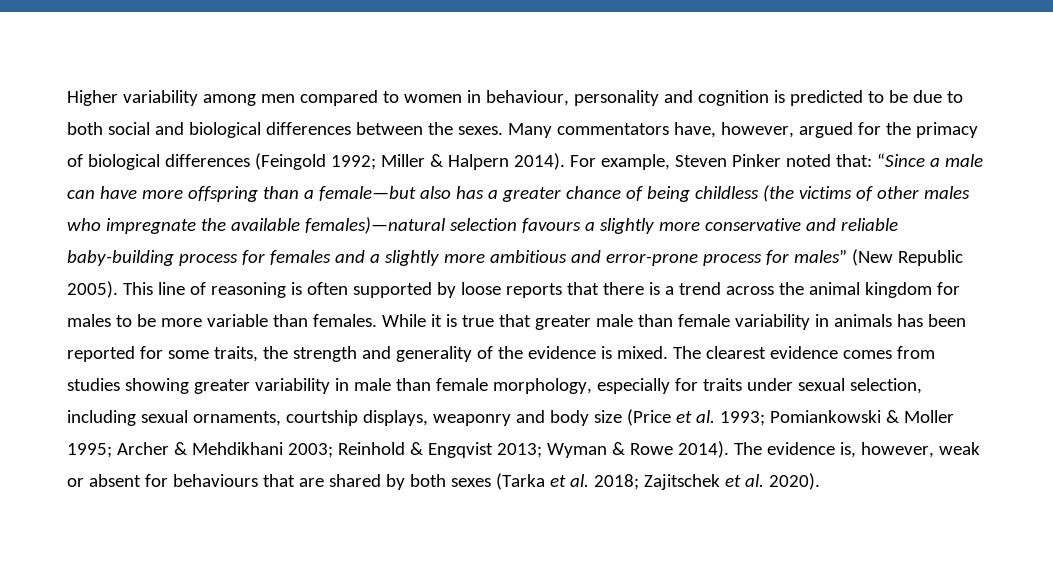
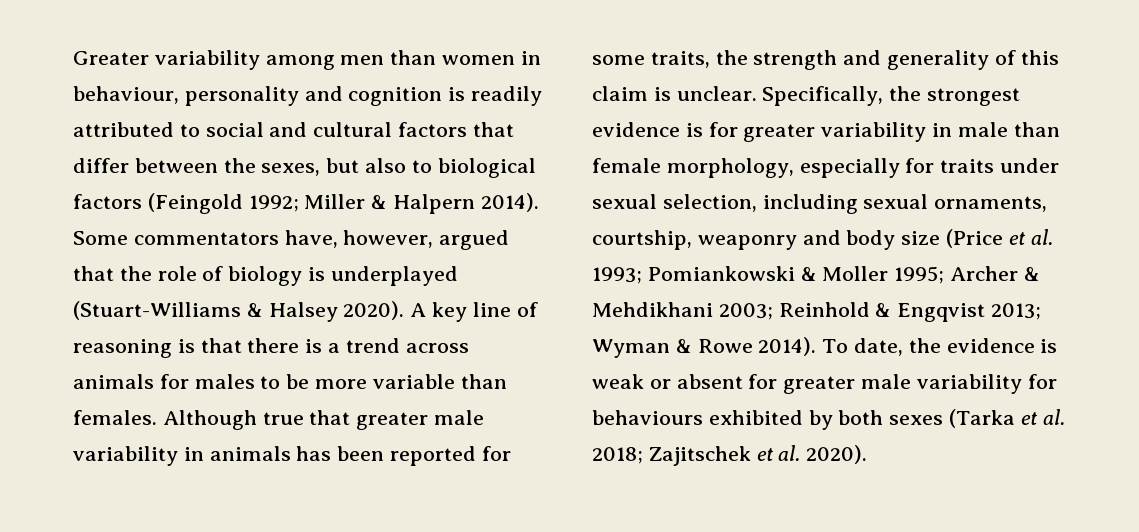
[67,90,118,106] Higher -> [73,51,149,65] Greater
[299,90,399,106] compared to -> [390,50,437,65] than
[789,90,963,106] [67,122,978,138] [67,154,250,170] predicted to be due to both social and biological differences between the sexes. Many commentators have, however, argued for the primacy of biological differences -> [471,86,543,106] [73,122,514,137] [73,158,536,178] [73,194,142,209] readily attributed to social and cultural factors that differ between the sexes, but also to biological factors
[569,153,983,170] [67,185,970,202] [67,217,898,234] [67,249,963,266] [67,281,562,298] For example, Steven Pinker noted that: “Since a male can have more offspring than a female—but also has a greater chance of being childless (the victims of other males who impregnate the available females)—natural selection favours a slightly more conservative and reliable baby-building process for females and a slightly more ambitious and error-prone process for males” (New Republic 2005). This line of reasoning is often supported by loose reports -> [73,230,510,250] [73,266,458,286] [73,301,538,322] [73,339,195,358] Some commentators have, however, argued that the role of biology is underplayed (Stuart-Williams & Halsey 2020). A key line of reasoning is
[778,282,932,298] the animal kingdom -> [73,374,154,389] animals
[381,314,457,327] While it is -> [162,410,257,430] Although
[637,314,730,327] than female -> (485, 417) none
[497,346,935,359] [67,378,189,394] the evidence is mixed. The clearest evidence comes from studies showing -> [1020,50,1059,65] [592,86,1021,106] [592,122,738,137] this claim is unclear. Specifically, the strongest evidence is for
[285,410,428,426] courtship displays, -> [592,230,692,250] courtship,
[733,442,980,458] [67,474,381,487] The evidence is, however, weak or absent for behaviours that are shared -> [822,338,1058,356] [592,374,1057,394] [592,410,803,425] To date, the evidence is weak or absent for greater male variability for behaviours exhibited

